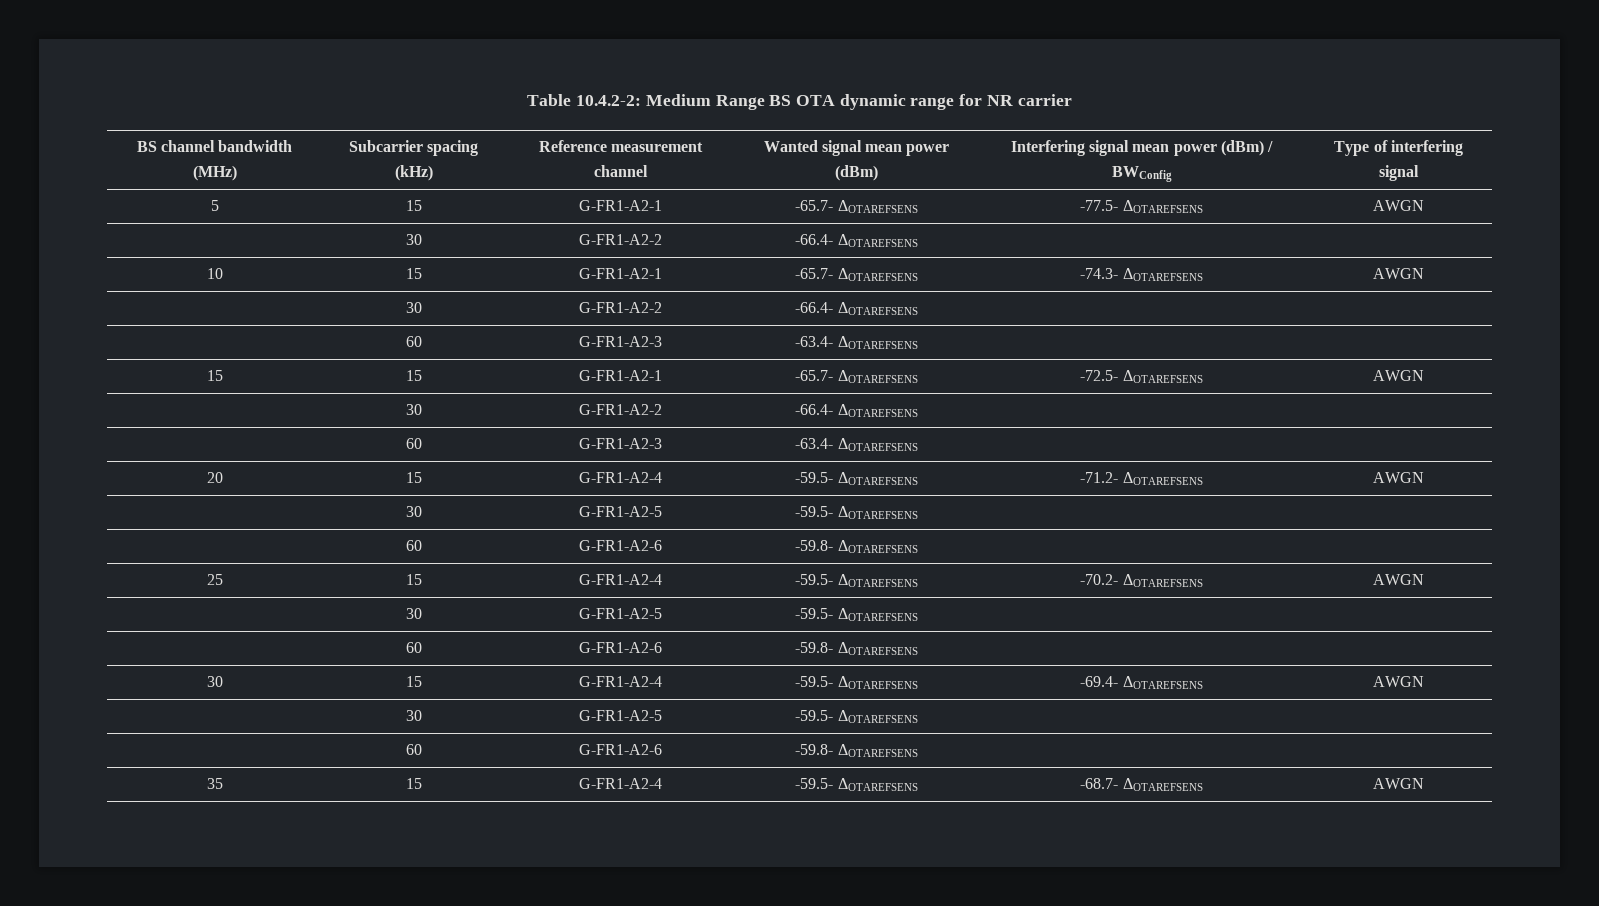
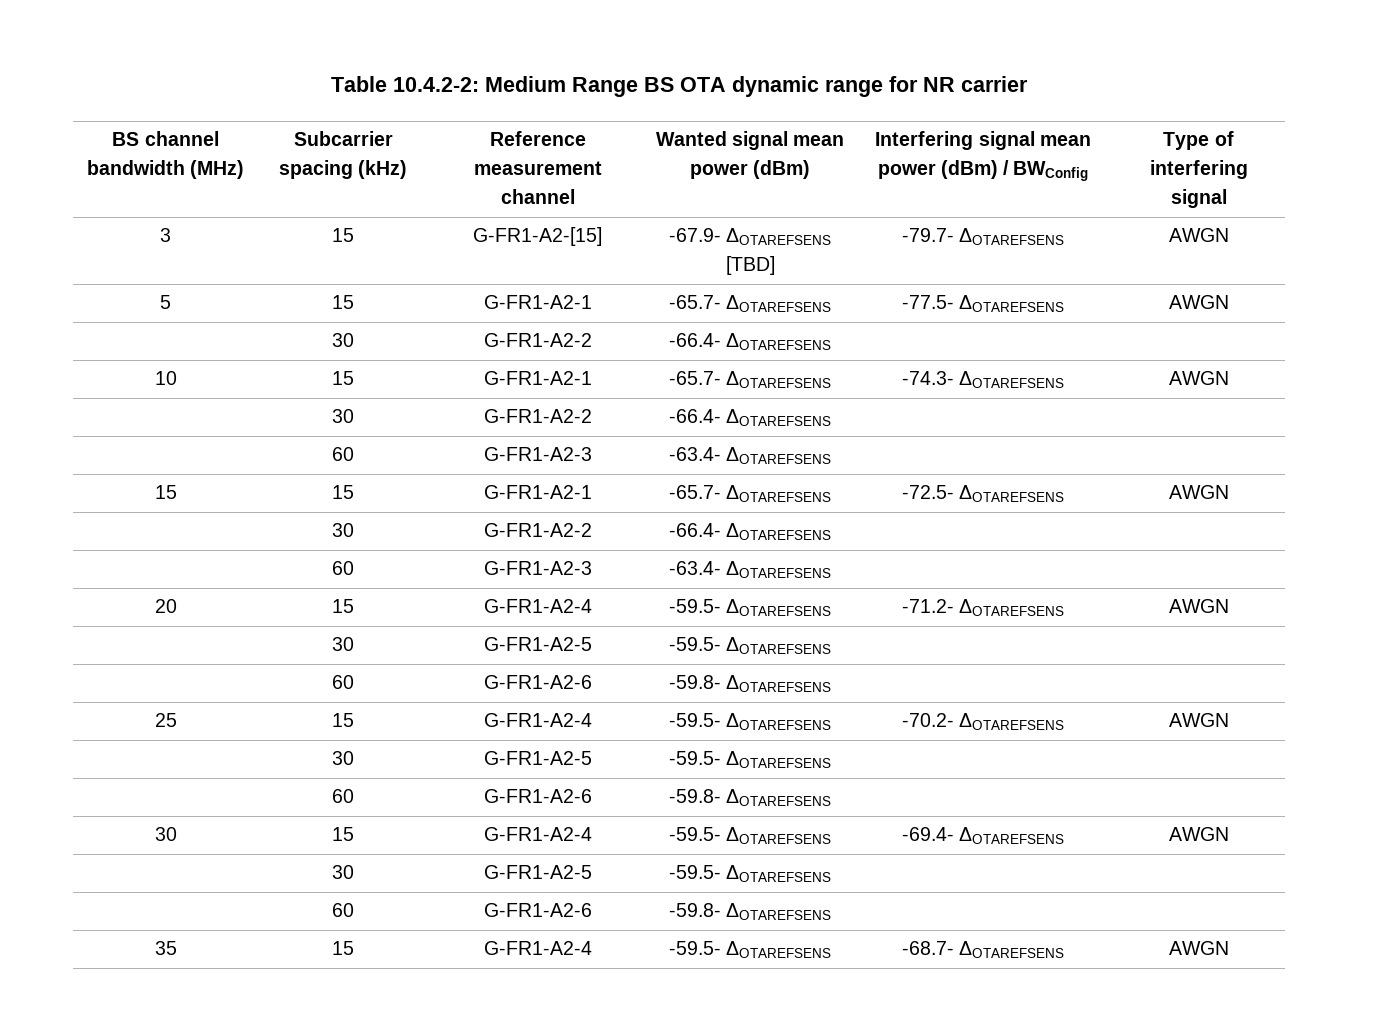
(1419, 173) none -> [160,228,171,242] [332,228,354,242] [473,227,602,246] [668,228,832,245] [725,256,775,275] [901,228,1065,245] [1168,228,1229,242] // 3 | 15 | G-FR1-A2-[15] | -67.9- ΔOTAREFSENS [TBD] | -79.7- ΔOTAREFSENS | AWGN

